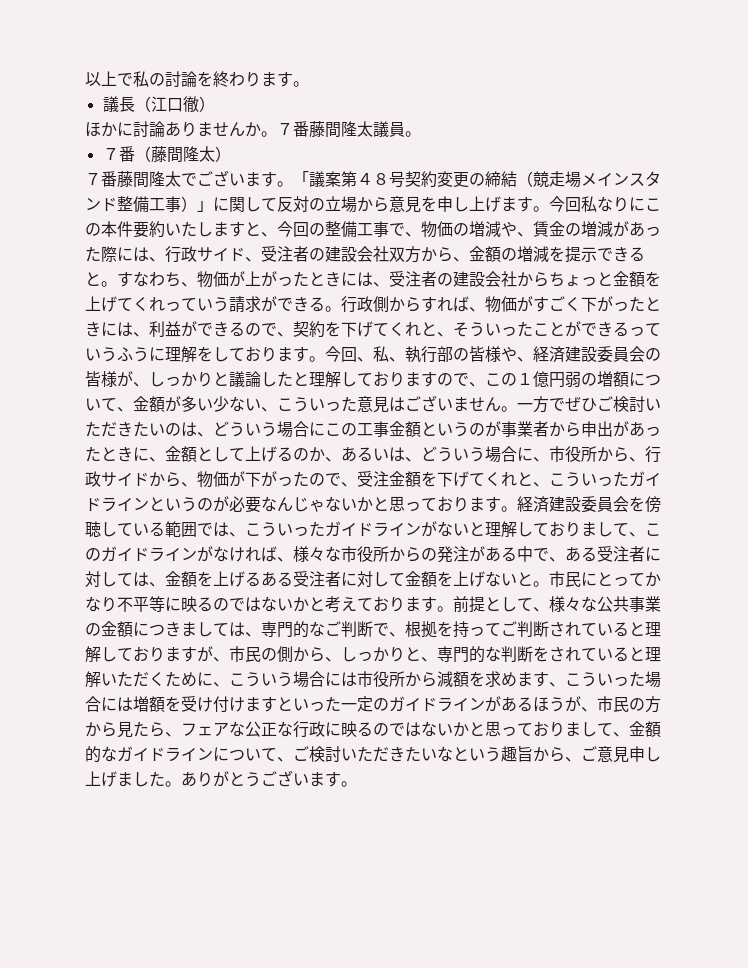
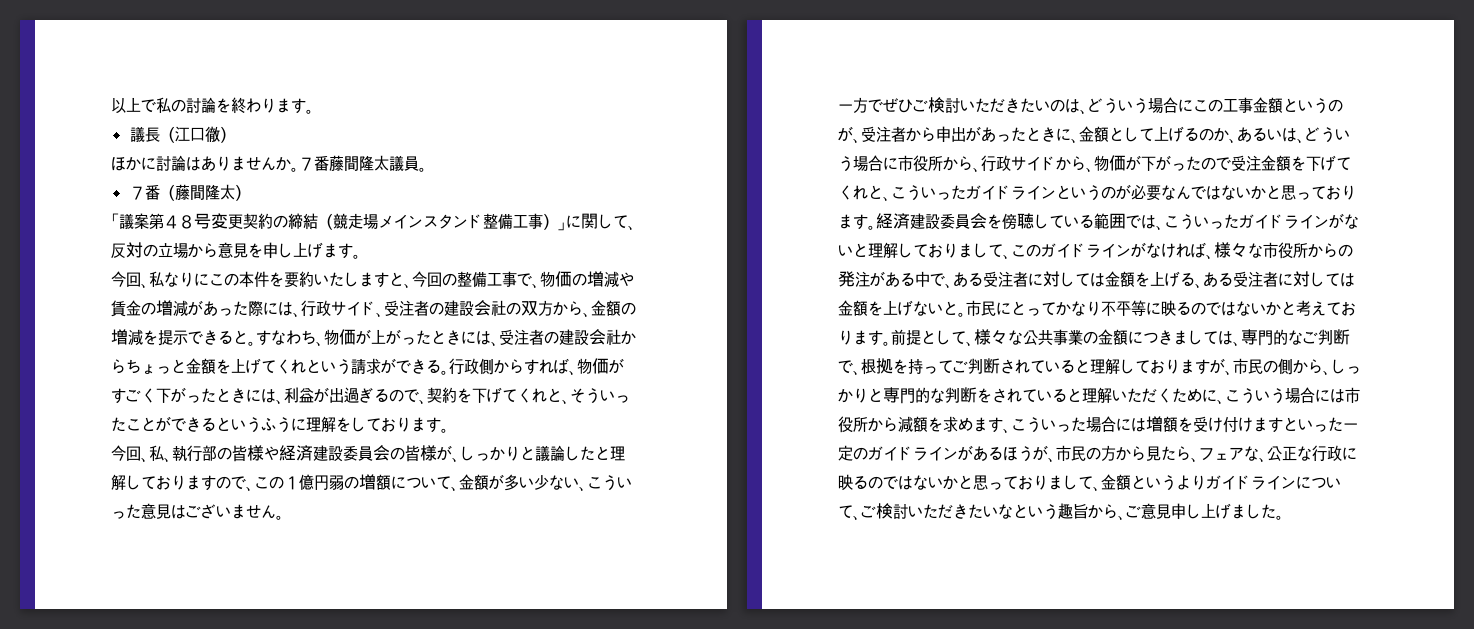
(165, 129) none -> [186,157,201,171] は
[85,170,293,188] ７番藤間隆太でございます。 -> (250, 192) none
[405,171,469,188] 契約変更 -> [211,213,273,229] 変更契約
(277, 204) none -> [628,225,636,231] 、
[549,196,581,212] 今回 -> [111,271,149,289] // 今回、
(133, 229) none -> [269,272,284,287] を
[517,232,533,237] 、 -> (634, 279) none
(389, 254) none -> [506,302,521,315] の
[165,298,197,311] って -> [306,359,321,373] と
[197,321,229,337] でき -> [329,387,374,403] 出過ぎ
[629,323,661,336] って -> [216,417,231,431] と
(325, 359) none -> (449, 430) //
[517,357,533,362] 、 -> (279, 453) none
(517, 409) none -> (284, 517) //
[501,421,533,437] 事業 -> [853,126,891,144] 、受注
[533,457,549,462] 、 -> (898, 163) none
[341,482,357,487] 、 -> (1231, 164) none
[293,497,325,512] じゃ -> [1191,186,1221,200] では
[149,582,165,587] 、 -> (1105, 280) none
[261,571,405,587] ある受注者に対して -> [1195,271,1355,289] 、ある受注者に対しては
[421,657,437,662] 、 -> (883, 395) none
(245, 729) none -> [1259,457,1267,463] 、
[85,746,117,763] 的な -> [1131,475,1206,491] というより
[181,770,357,787] ありがとうございます。 -> (1284, 517) none

